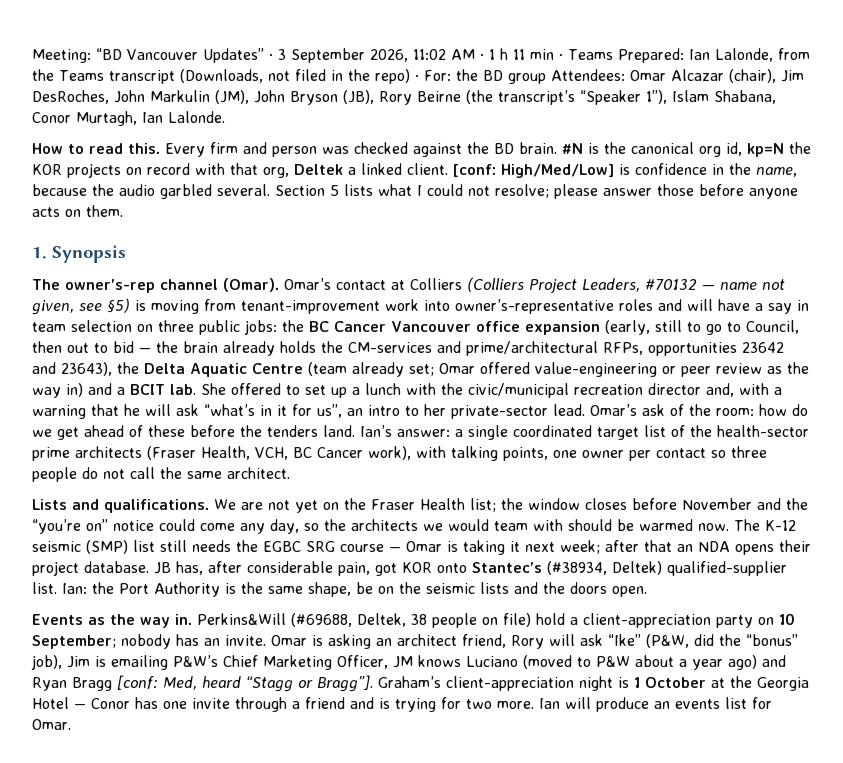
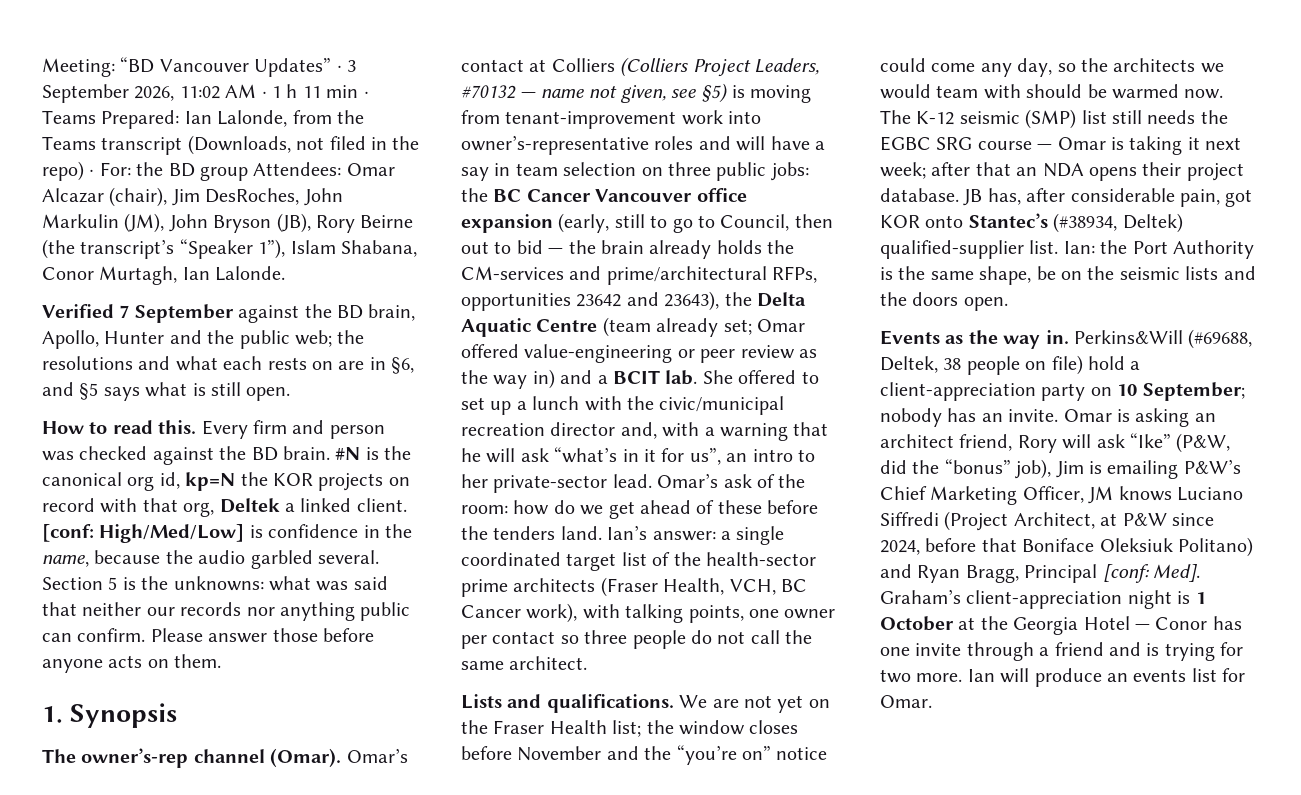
(225, 117) none -> [42,304,416,323] [42,330,365,349] [42,356,415,374] [42,382,291,401] // Verified 7 September against the BD brain, Apollo, Hunter and the public web; the resolutions and what each rests on are in §6, and §5 says what is still open.
[344,184,598,199] lists what I could not resolve; please -> [122,576,388,591] [42,602,411,621] [42,628,203,642] is the unknowns: what was said that neither our records nor anything public can confirm. Please
[523,655,786,670] [32,675,373,692] (moved to P&W about a year ago) and Ryan Bragg [conf: Med, heard “Stagg or Bragg”]. -> [880,511,1214,531] [880,537,1253,557] [880,564,1200,583] Siffredi (Project Architect, at P&W since 2024, before that Boniface Oleksiuk Politano) and Ryan Bragg, Principal [conf: Med].

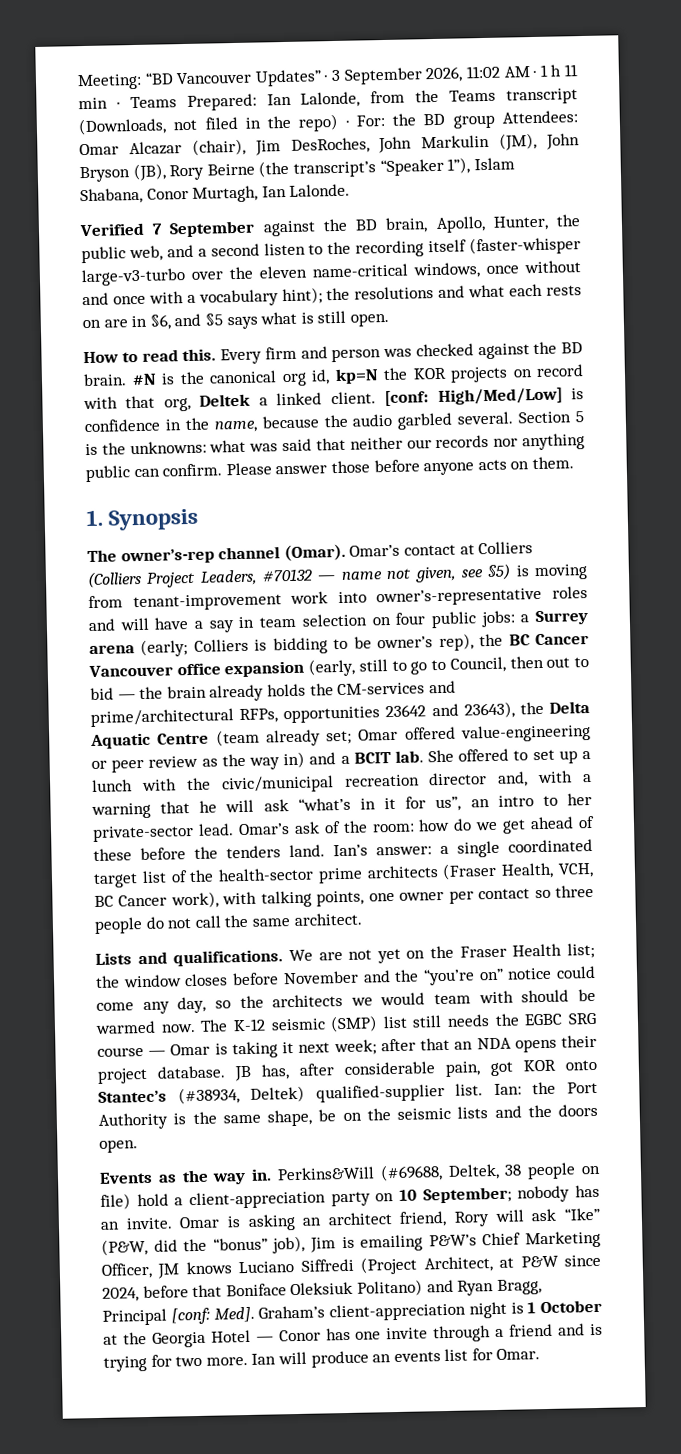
[104,330,332,349] Hunter and the public web; -> [492,214,580,231] [81,236,581,264] [81,260,581,287] [82,287,323,307] Hunter, the public web, and a second listen to the recording itself (faster-whisper large-v3-turbo over the eleven name-critical windows, once without and once with a vocabulary hint);
[668,162,711,176] three -> [395,612,426,625] four
(809, 171) none -> [520,610,588,626] [89,633,474,657] a Surrey arena (early; Colliers is bidding to be owner’s rep),

